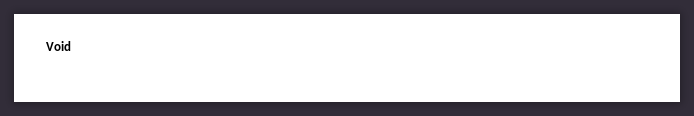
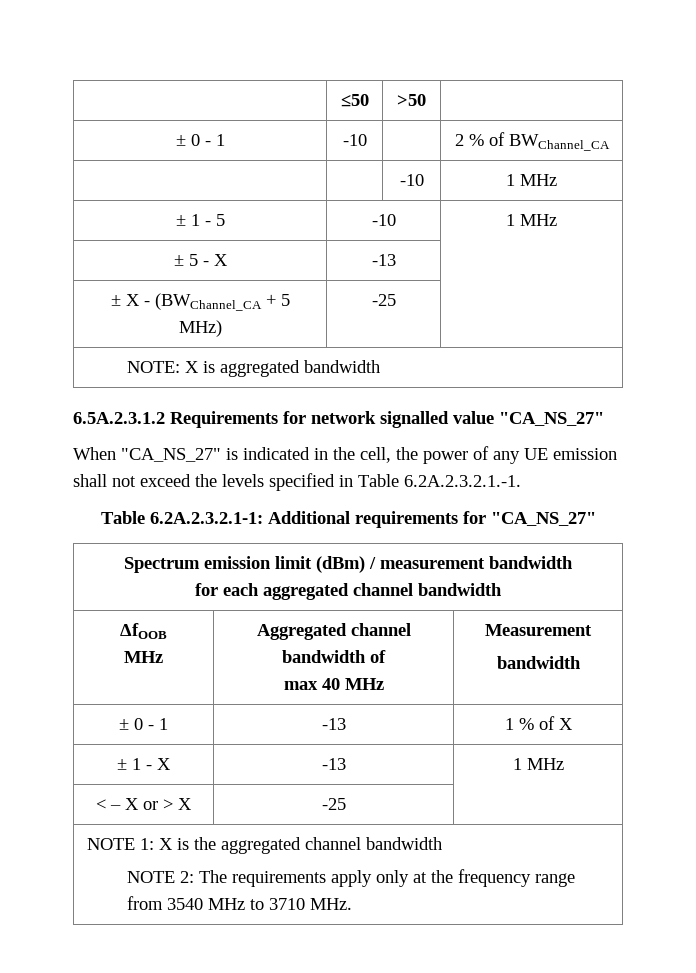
[46,41,71,51] Void -> [340,94,369,107] [397,94,426,106] [175,134,225,146] [342,134,367,146] [454,132,610,151] [399,174,424,186] [506,174,557,186] [175,214,225,226] [371,214,396,226] [506,214,557,226] [173,254,228,266] [371,254,396,266] [110,293,290,311] [178,320,222,337] [371,294,396,306] [126,360,380,377] [73,411,604,428] [73,446,617,464] [73,473,521,491] [100,511,596,528] [124,556,573,573] [195,583,502,600] [120,623,167,639] [124,651,163,663] [256,623,411,640] [282,650,386,663] [283,678,384,690] [485,624,592,636] [496,656,581,669] [119,718,168,730] [321,718,346,730] [504,716,573,730] [117,758,171,770] [321,758,346,770] [512,758,564,770] [96,798,192,810] [321,798,346,810] [86,837,442,854] [126,869,575,887] [126,896,352,910] | ≤50 | >50 | // ± 0 - 1 | -10 | | 2 % of BWChannel_CA // | | -10 | 1 MHz // ± 1 - 5 | -10 | 1 MHz // ± 5 - X | -13 | // ± X - (BWChannel_CA + 5 MHz) | -25 | // NOTE: X is aggregated bandwidth // 6.5A.2.3.1.2 Requirements for network signalled value "CA_NS_27" // When "CA_NS_27" is indicated in the cell, the power of any UE emission shall not exceed the levels specified in Table 6.2A.2.3.2.1.-1. // Table 6.2A.2.3.2.1-1: Additional requirements for "CA_NS_27" // Spectrum emission limit (dBm) / measurement bandwidth // for each aggregated channel bandwidth // ΔfOOB // MHz | Aggregated channel bandwidth of // max 40 MHz | Measurement // bandwidth // ± 0 - 1 | -13 | 1 % of X // ± 1 - X | -13 | 1 MHz // < – X or > X | -25 | // NOTE 1: X is the aggregated channel bandwidth // NOTE 2: The requirements apply only at the frequency range from 3540 MHz to 3710 MHz.

